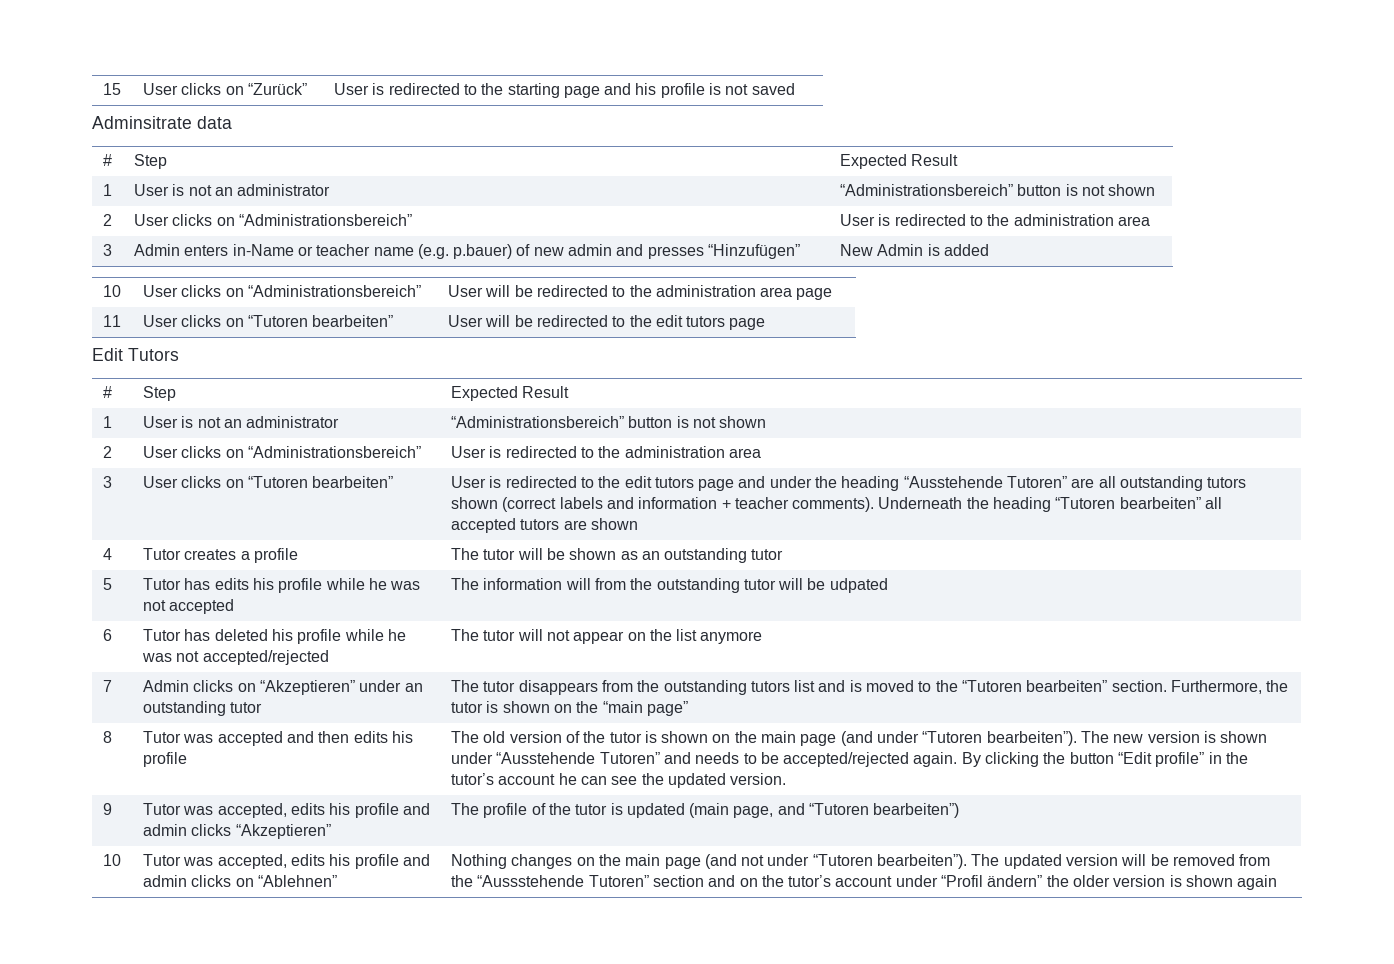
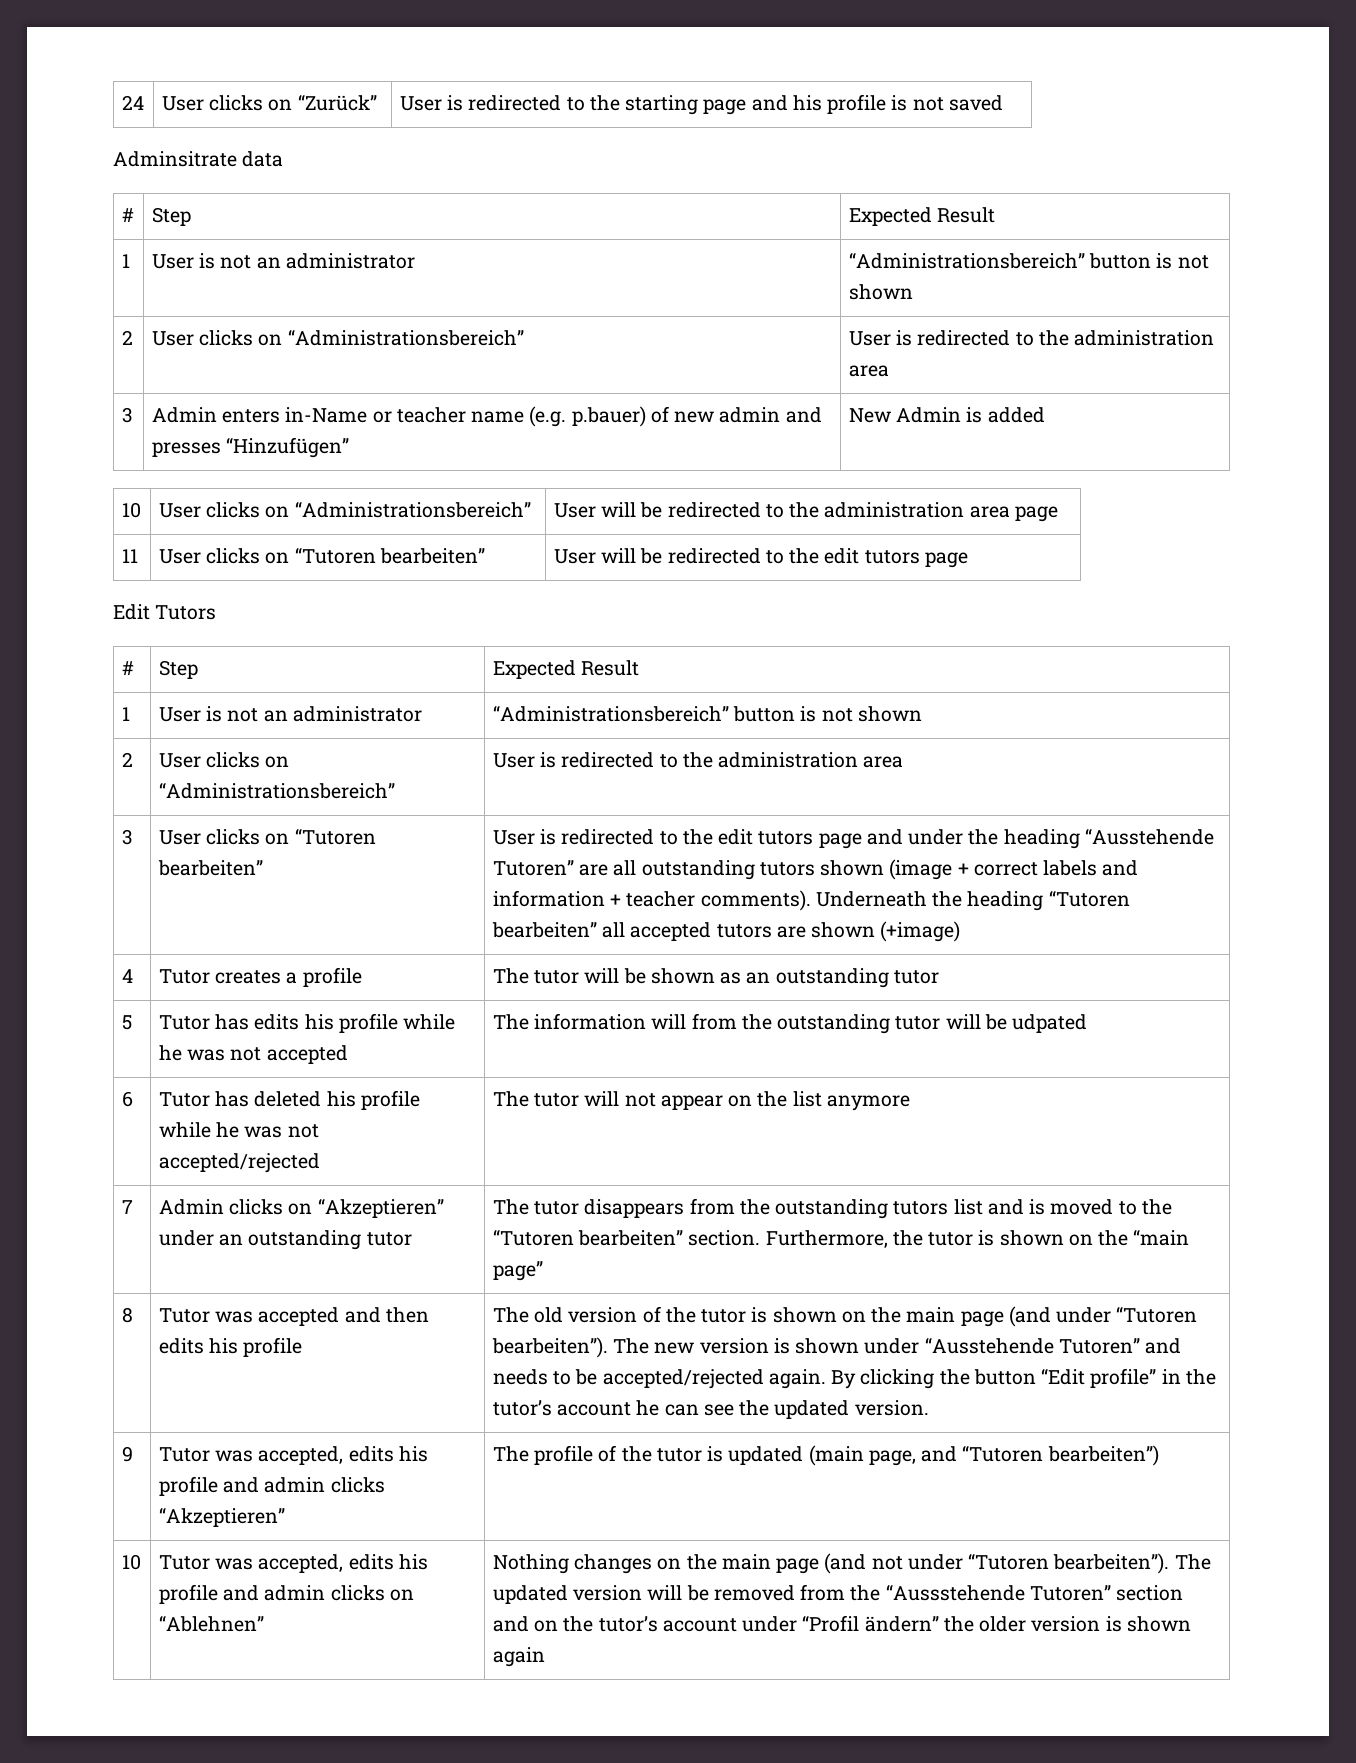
[102,83,121,95] 15 -> [121,95,144,110] 24
[502,497,557,512] (correct -> [889,859,1038,880] (image + correct
(638, 524) none -> [880,921,961,942] (+image)

